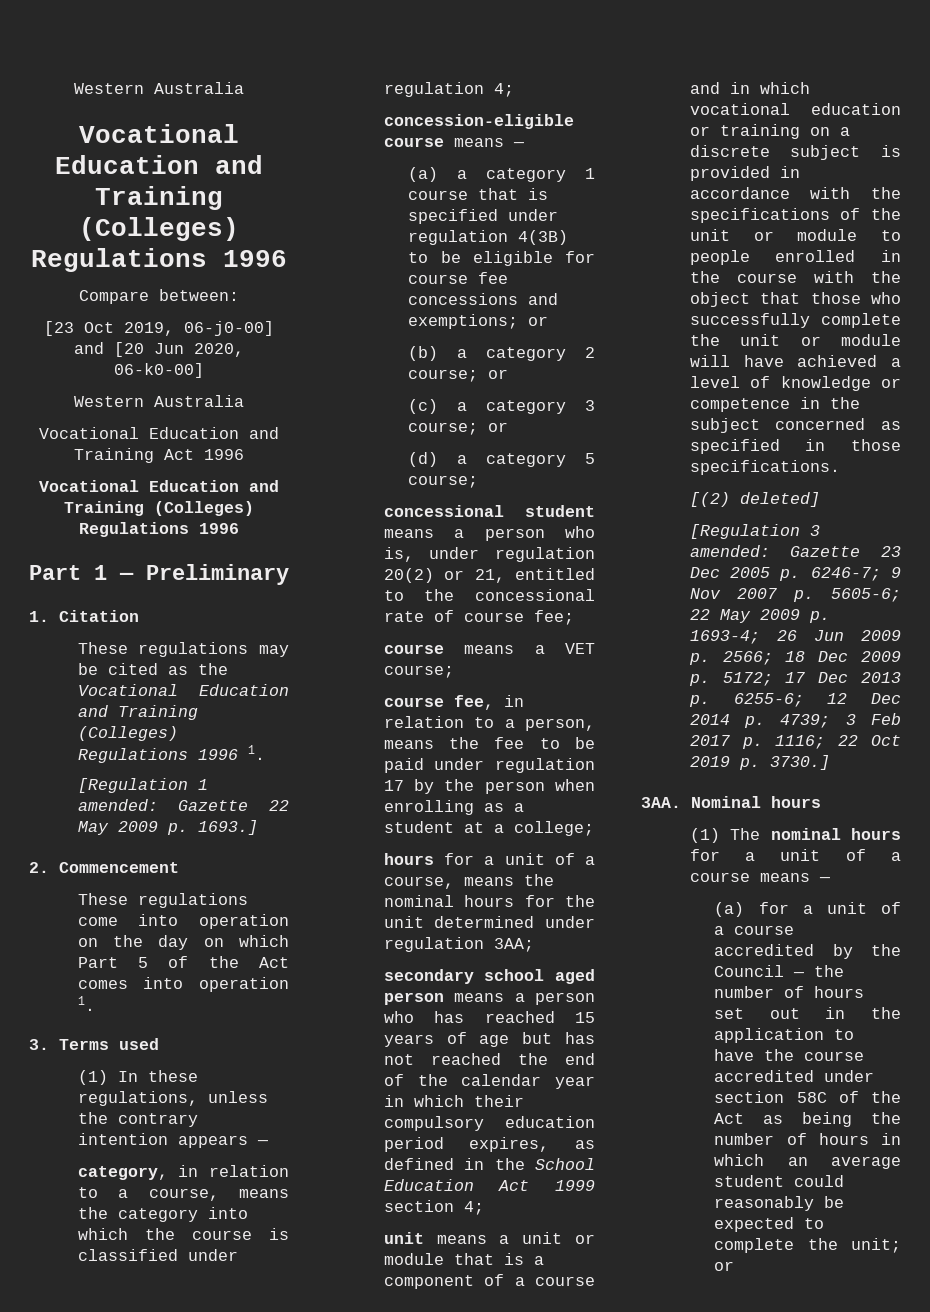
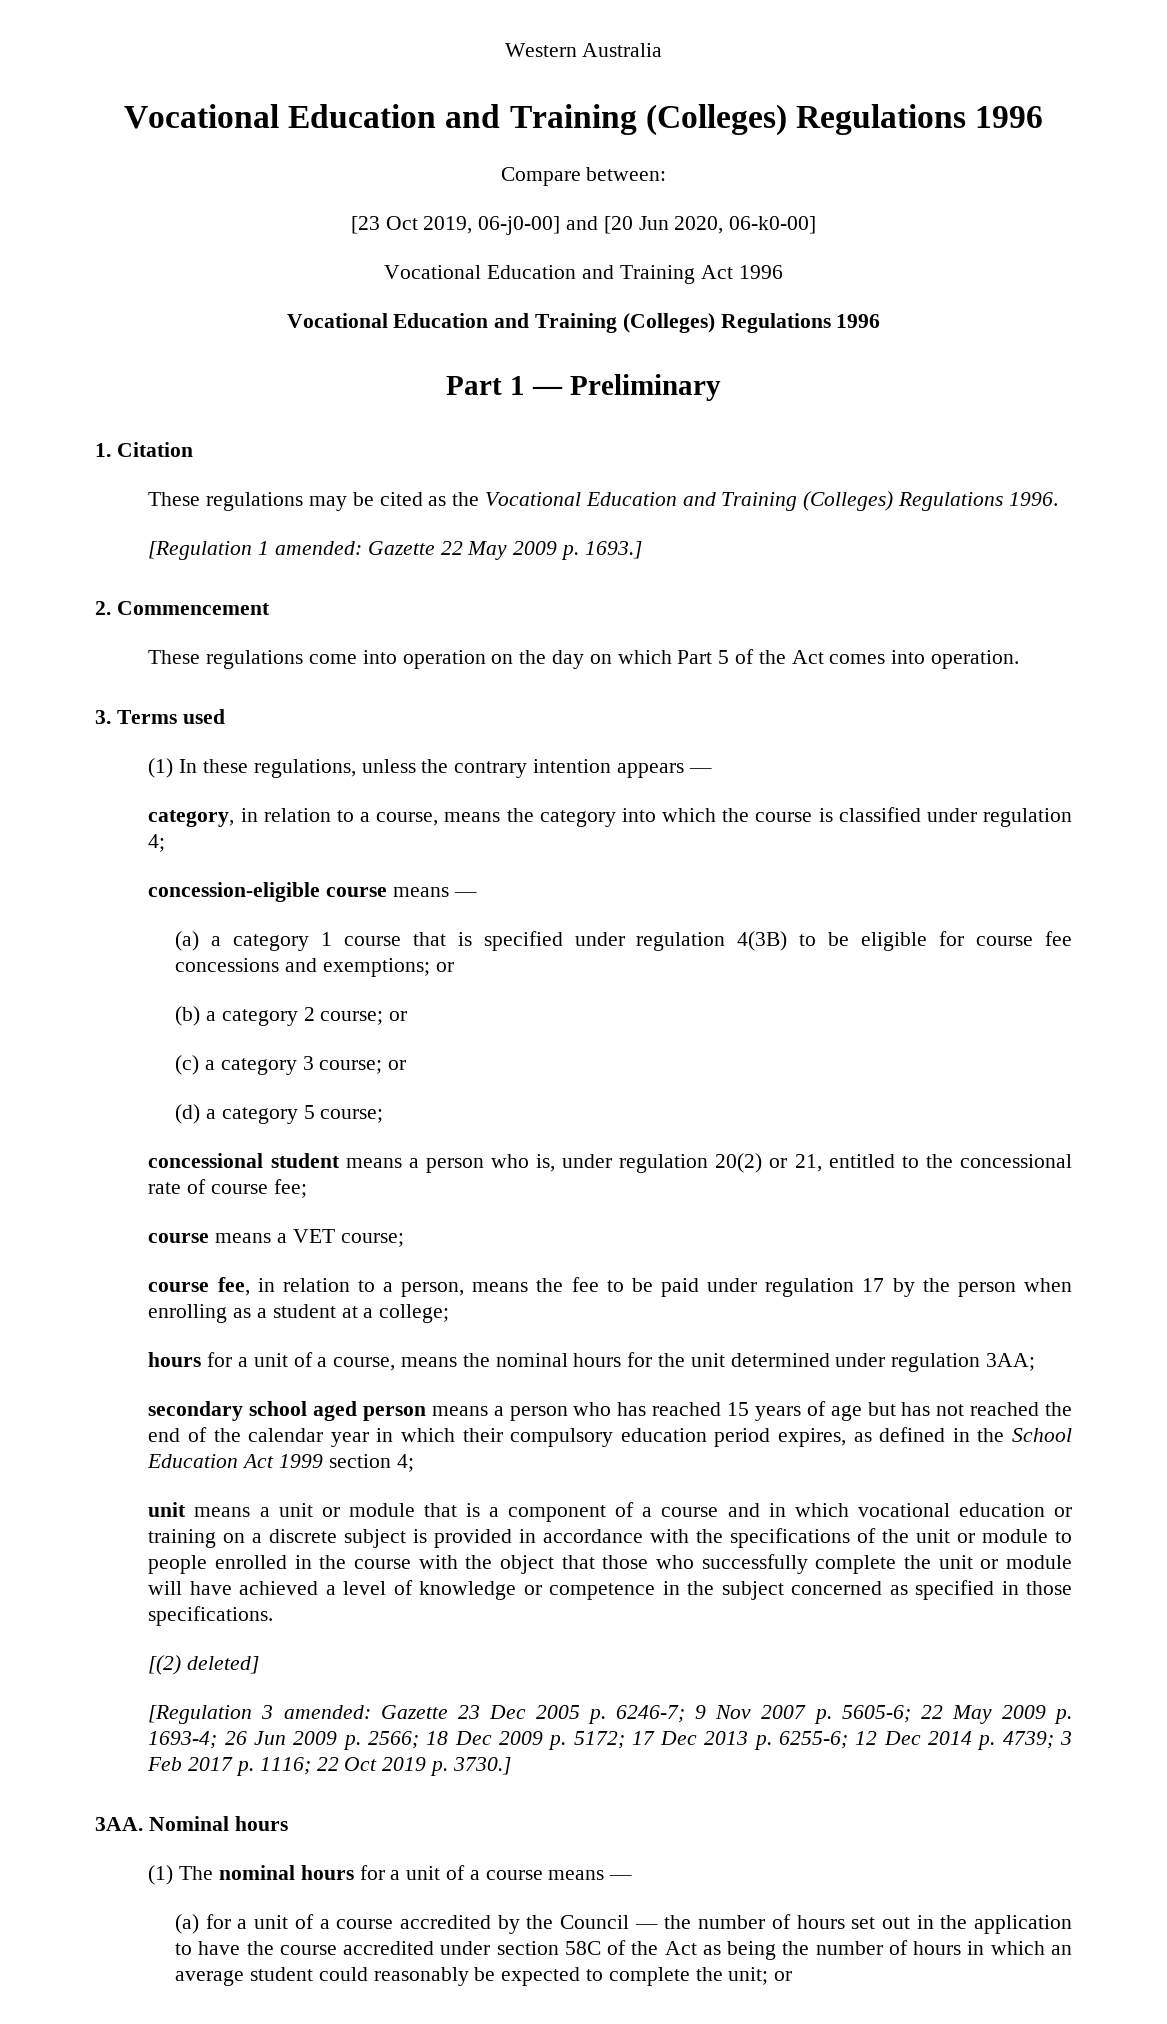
[74,395,244,407] // Western Australia -> (817, 225) none
[197,745,265,760] 1996 1. -> [1008,492,1058,506] 1996.
[199,977,289,992] [77,996,95,1011] operation 1. -> [931,650,1020,669] operation.

